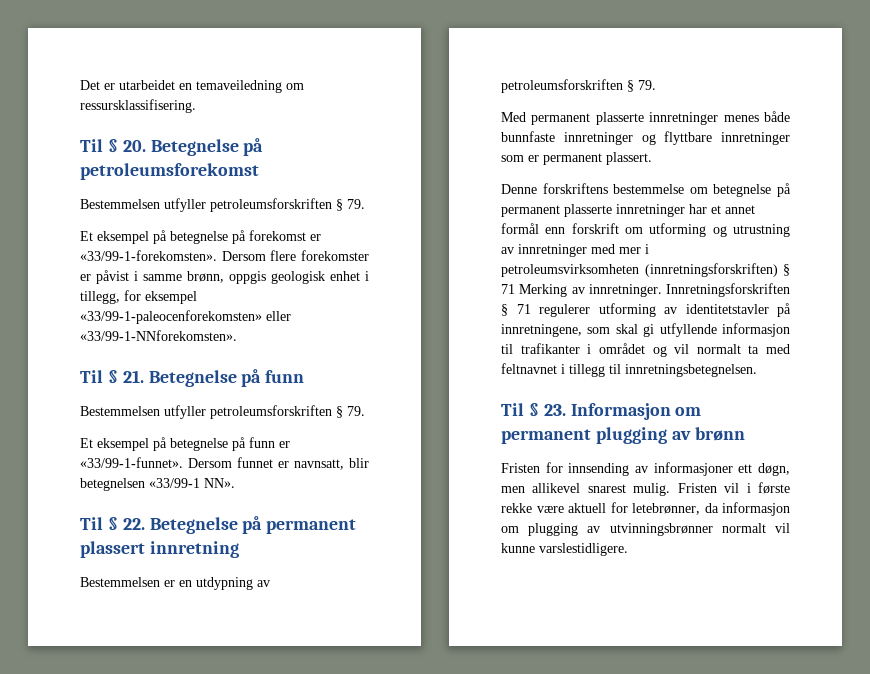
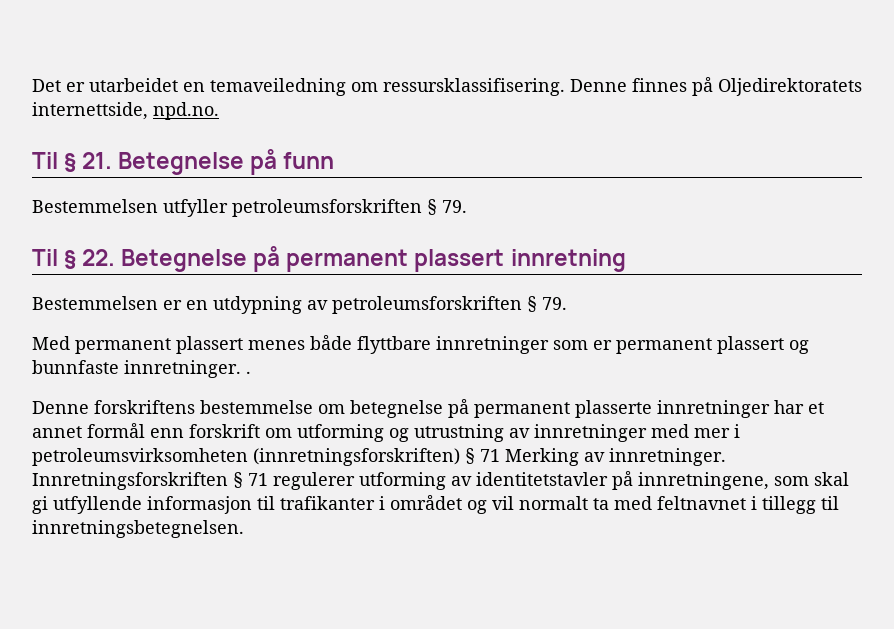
[80,138,264,156] [80,163,259,180] [80,198,365,212] [80,230,321,244] [80,250,369,261] [80,270,369,284] [80,290,197,304] [80,310,291,324] [80,330,237,341] // Til § 20. Betegnelse på petroleumsforekomst // Bestemmelsen utfyller petroleumsforskriften § 79. // Et eksempel på betegnelse på forekomst er «33/99-1-forekomsten». Dersom flere forekomster er påvist i samme brønn, oppgis geologisk enhet i tillegg, for eksempel «33/99-1-paleocenforekomsten» eller «33/99-1-NNforekomsten». -> [570,77,862,96] [32,102,219,120] Denne finnes på Oljedirektoratets internettside, npd.no.
[80,437,290,451] [80,457,369,470] [80,478,235,491] // Et eksempel på betegnelse på funn er «33/99-1-funnet». Dersom funnet er navnsatt, blir betegnelsen «33/99-1 NN». -> (467, 206) none
[595,111,790,125] [501,131,656,145] plasserte innretninger menes både bunnfaste innretninger og -> [176,335,352,354] plassert menes både
[606,152,652,165] plassert. -> [717,336,809,354] [32,360,251,378] plassert og bunnfaste innretninger. .
[501,403,702,420] [501,427,745,444] [501,462,790,476] [501,482,790,496] [501,502,790,516] [501,523,790,536] [501,543,628,556] // Til § 23. Informasjon om permanent plugging av brønn // Fristen for innsending av informasjoner ett døgn, men allikevel snarest mulig. Fristen vil i første rekke være aktuell for letebrønner, da informasjon om plugging av utvinningsbrønner normalt vil kunne varslestidligere. -> (244, 529) none

